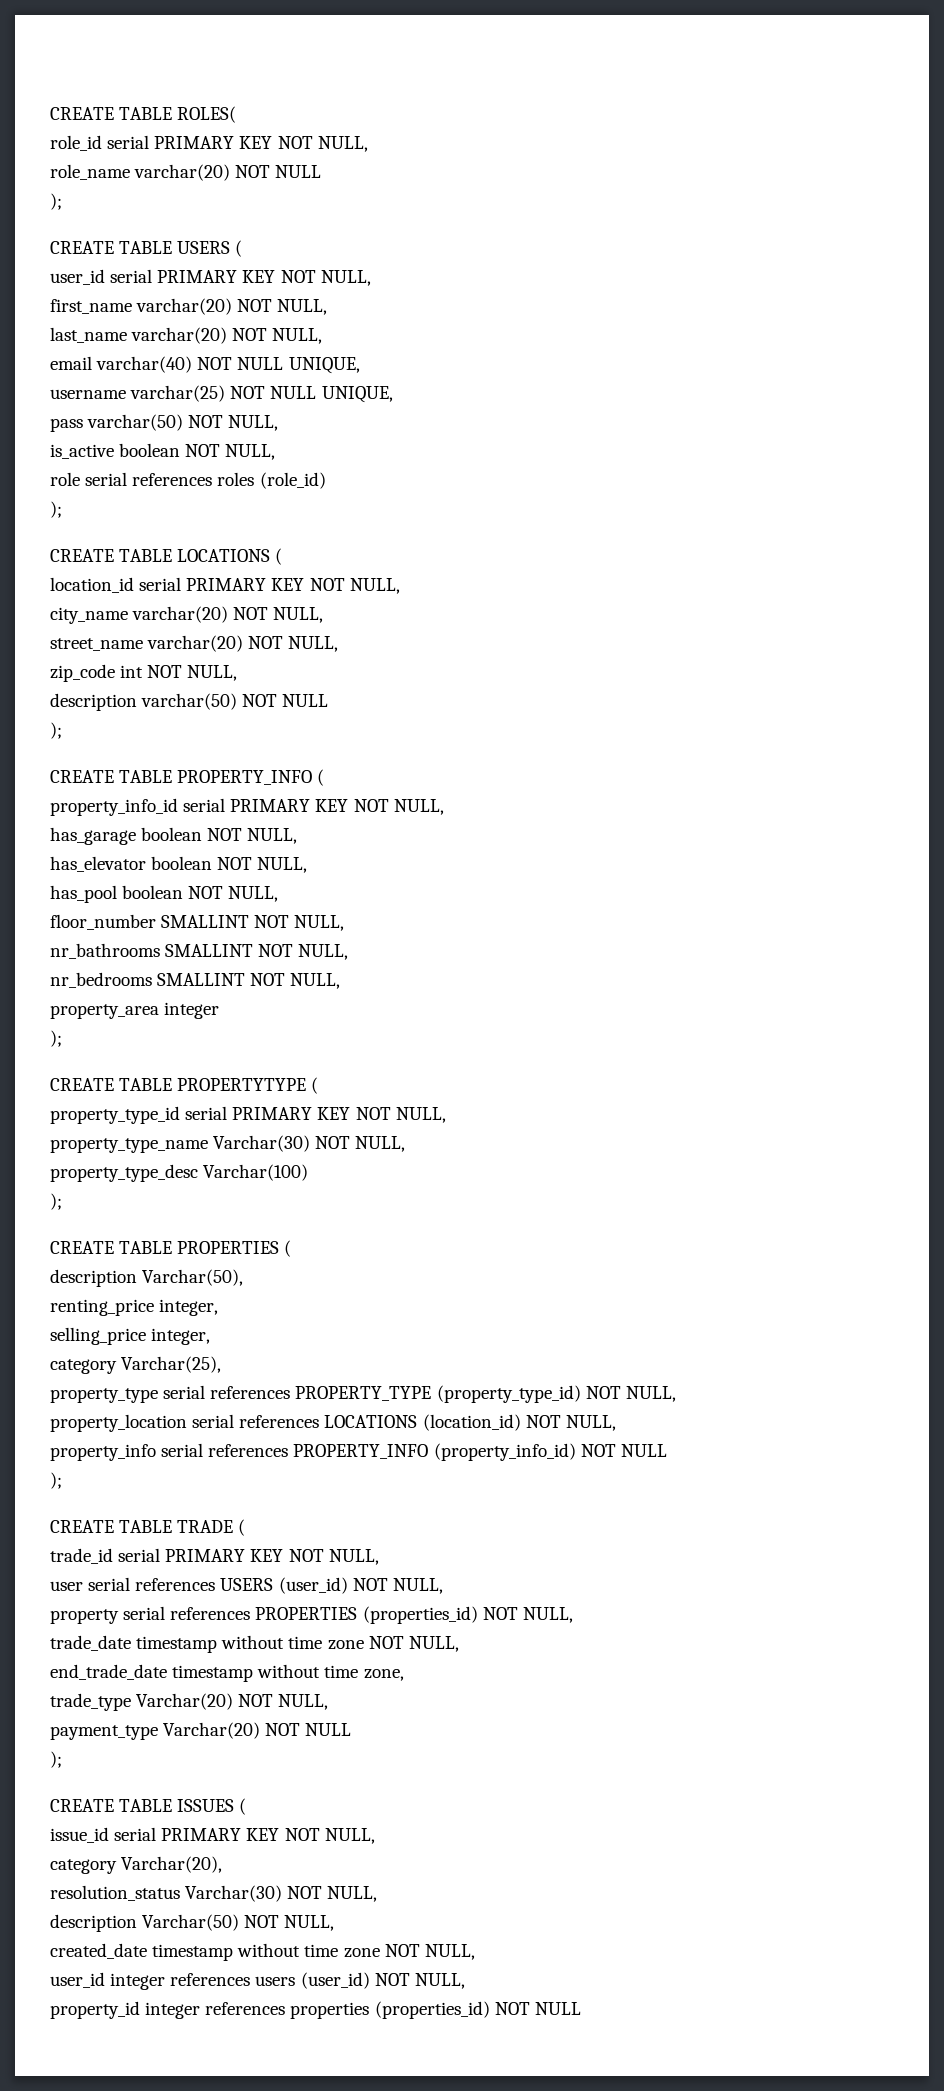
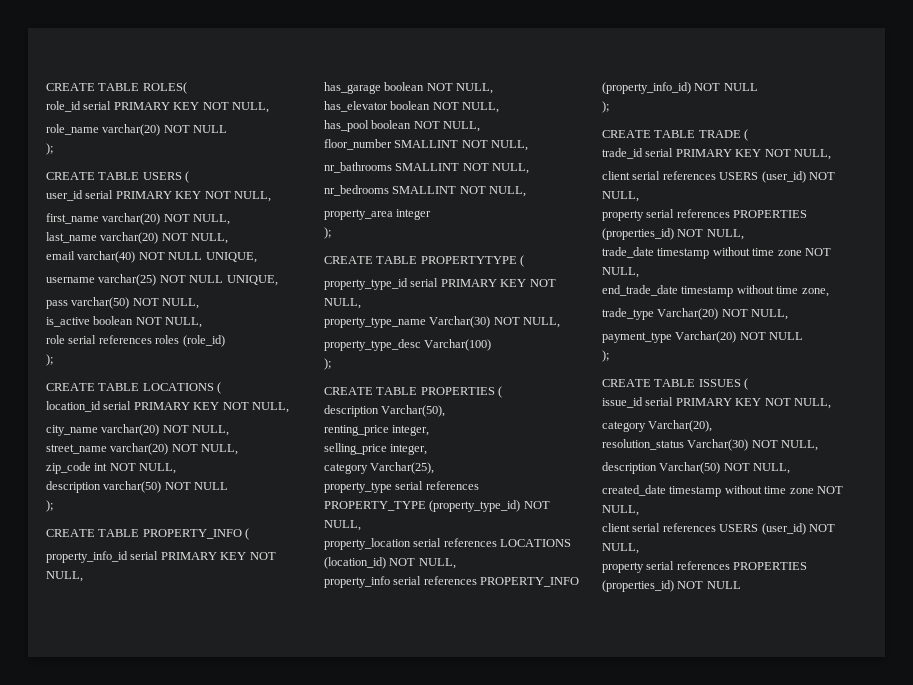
[50,1581,83,1591] user -> [602,171,630,180] client
[50,1972,465,1990] [50,2001,370,2019] user_id integer references users (user_id) NOT NULL, // property_id integer references properties -> [602,523,835,535] [602,543,639,554] [602,561,808,573] client serial references USERS (user_id) NOT NULL, // property serial references PROPERTIES

